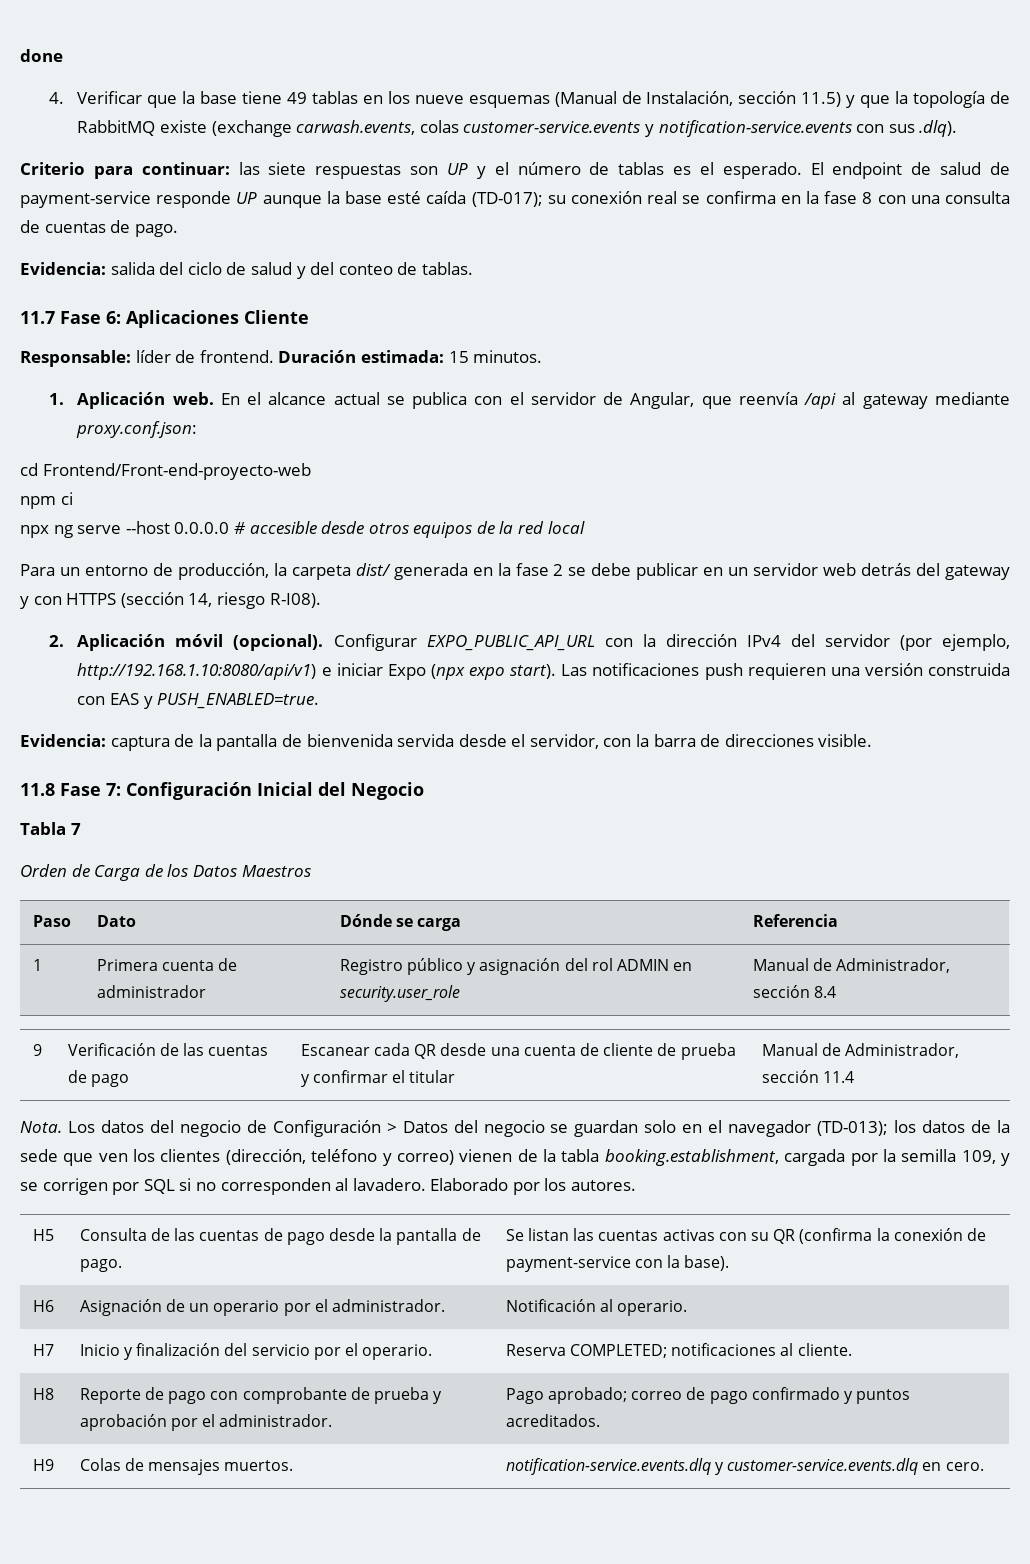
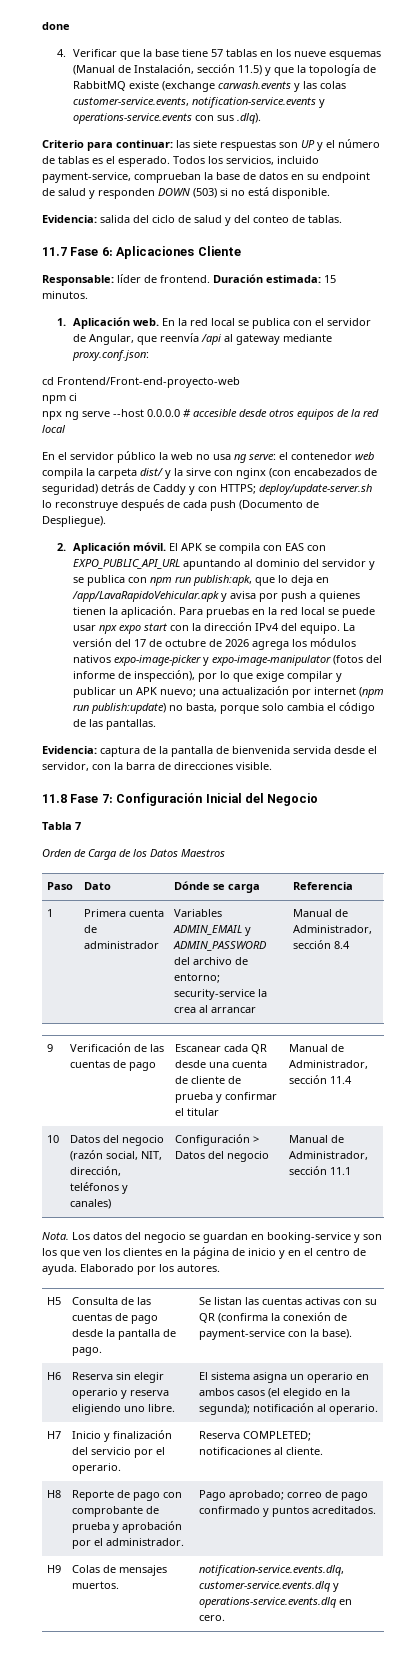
[287,92,308,104] 49 -> [210,49,223,57] 57
[296,120,852,137] carwash.events, colas customer-service.events y notification-service.events -> [217,81,346,92] [72,97,325,108] [72,113,192,124] carwash.events y las colas customer-service.events, notification-service.events y operations-service.events
[810,162,1011,179] [20,191,1011,208] [20,220,178,237] El endpoint de salud de payment-service responde UP aunque la base esté caída (TD-017); su conexión real se confirma en la fase 8 con una consulta de cuentas de pago. -> [173,156,319,165] [42,172,370,183] [42,187,330,199] Todos los servicios, incluido payment-service, comprueban la base de datos en su endpoint de salud y responden DOWN (503) si no está disponible.
[247,392,380,405] el alcance actual -> [177,318,235,326] la red local
[20,563,1011,580] [20,592,321,609] [48,634,595,651] Para un entorno de producción, la carpeta dist/ generada en la fase 2 se debe publicar en un servidor web detrás del gateway y con HTTPS (sección 14, riesgo R-I08). // 2. Aplicación móvil (opcional). Configurar EXPO_PUBLIC_API_URL -> [42,451,374,463] [42,468,377,479] [42,483,372,495] [42,499,319,511] [42,516,106,527] [57,542,326,554] [72,559,375,570] [72,575,329,586] [71,591,360,602] [72,606,375,618] [72,623,167,634] En el servidor público la web no usa ng serve: el contenedor web compila la carpeta dist/ y la sirve con nginx (con encabezados de seguridad) detrás de Caddy y con HTTPS; deploy/update-server.sh lo reconstruye después de cada push (Documento de Despliegue). // 2. Aplicación móvil. El APK se compila con EAS con EXPO_PUBLIC_API_URL apuntando al dominio del servidor y se publica con npm run publish:apk, que lo deja en /app/LavaRapidoVehicular.apk y avisa por push a quienes tienen la aplicación. Para pruebas en la red local se puede usar npx expo start
[824,634,1010,651] [77,663,1010,680] [77,693,320,709] servidor (por ejemplo, http://192.168.1.10:8080/api/v1) e iniciar Expo (npx expo start). Las notificaciones push requieren una versión construida con EAS y PUSH_ENABLED=true. -> [299,623,355,634] [72,638,356,650] [72,655,382,666] [72,670,342,682] [72,686,384,698] [72,702,375,714] [72,719,156,730] equipo. La versión del 17 de octubre de 2026 agrega los módulos nativos expo-image-picker y expo-image-manipulator (fotos del informe de inspección), por lo que exige compilar y publicar un APK nuevo; una actualización por internet (npm run publish:update) no basta, porque solo cambia el código de las pantallas.
[339,958,693,975] [339,985,460,1002] Registro público y asignación del rol ADMIN en security.user_role -> [174,909,223,917] [173,925,252,936] [173,941,267,951] [174,957,249,965] [174,973,221,983] [174,989,268,1000] [174,1005,257,1013] Variables ADMIN_EMAIL y ADMIN_PASSWORD del archivo de entorno; security-service la crea al arrancar
(855, 1077) none -> [47,1135,60,1143] [70,1135,165,1146] [70,1150,163,1161] [70,1166,122,1176] [70,1182,129,1194] [70,1199,112,1209] [175,1134,260,1146] [175,1151,270,1162] [289,1135,345,1143] [289,1151,369,1160] [289,1166,352,1175] // 10 | Datos del negocio (razón social, NIT, dirección, teléfonos y canales) | Configuración > Datos del negocio | Manual de Administrador, sección 11.1
[246,1120,1011,1137] [20,1149,1010,1166] [20,1178,426,1195] de Configuración > Datos del negocio se guardan solo en el navegador (TD-013); los datos de la sede que ven los clientes (dirección, teléfono y correo) vienen de la tabla booking.establishment, cargada por la semilla 109, y se corrigen por SQL si no corresponden al lavadero. -> [189,1232,382,1243] [42,1247,366,1259] [42,1264,77,1275] se guardan en booking-service y son los que ven los clientes en la página de inicio y en el centro de ayuda.
[79,1299,445,1316] [505,1299,596,1312] Asignación de un operario por el administrador. | Notificación -> [72,1372,165,1383] [72,1388,170,1399] [72,1404,176,1415] [199,1372,370,1383] [199,1388,351,1399] [199,1403,315,1415] Reserva sin elegir operario y reserva eligiendo uno libre. | El sistema asigna un operario en ambos casos (el elegido en la segunda); notificación
[505,1458,919,1475] notification-service.events.dlq y customer-service.events.dlq -> [199,1565,345,1576] [199,1581,340,1592] [199,1597,338,1608] notification-service.events.dlq, customer-service.events.dlq y operations-service.events.dlq

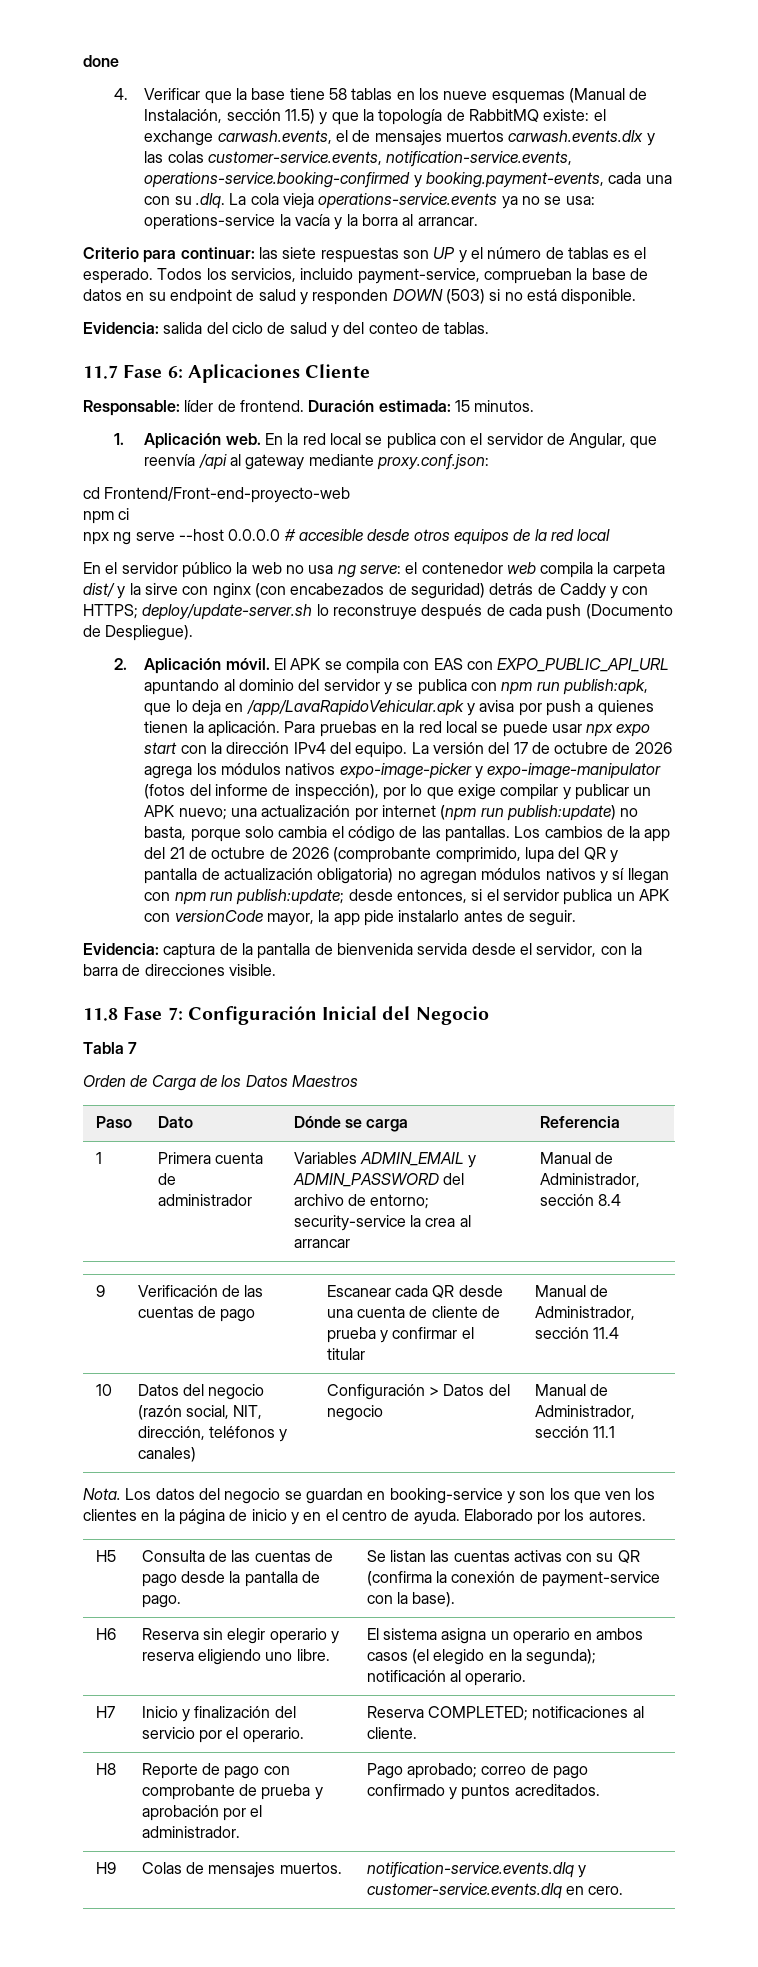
[210,49,223,57] 57 -> [328,88,347,100] 58
[128,81,346,92] [72,97,325,108] [72,113,261,124] existe (exchange carwash.events y las colas customer-service.events, notification-service.events y operations-service.events con sus .dlq). -> [543,109,606,121] [144,130,655,146] [144,151,573,167] [144,172,672,188] [144,193,595,209] [144,214,478,230] existe: el exchange carwash.events, el de mensajes muertos carwash.events.dlx y las colas customer-service.events, notification-service.events, operations-service.booking-confirmed y booking.payment-events, cada una con su .dlq. La cola vieja operations-service.events ya no se usa: operations-service la vacía y la borra al arrancar.
(156, 724) none -> [514,826,671,842] [144,847,618,863] [144,868,669,884] [144,889,669,905] [144,910,577,926] Los cambios de la app del 21 de octubre de 2026 (comprobante comprimido, lupa del QR y pantalla de actualización obligatoria) no agregan módulos nativos y sí llegan con npm run publish:update; desde entonces, si el servidor publica un APK con versionCode mayor, la app pide instalarlo antes de seguir.
[199,1565,345,1576] [199,1581,340,1592] [199,1597,338,1608] notification-service.events.dlq, customer-service.events.dlq y operations-service.events.dlq -> [366,1862,586,1878] [366,1883,562,1899] notification-service.events.dlq y customer-service.events.dlq

